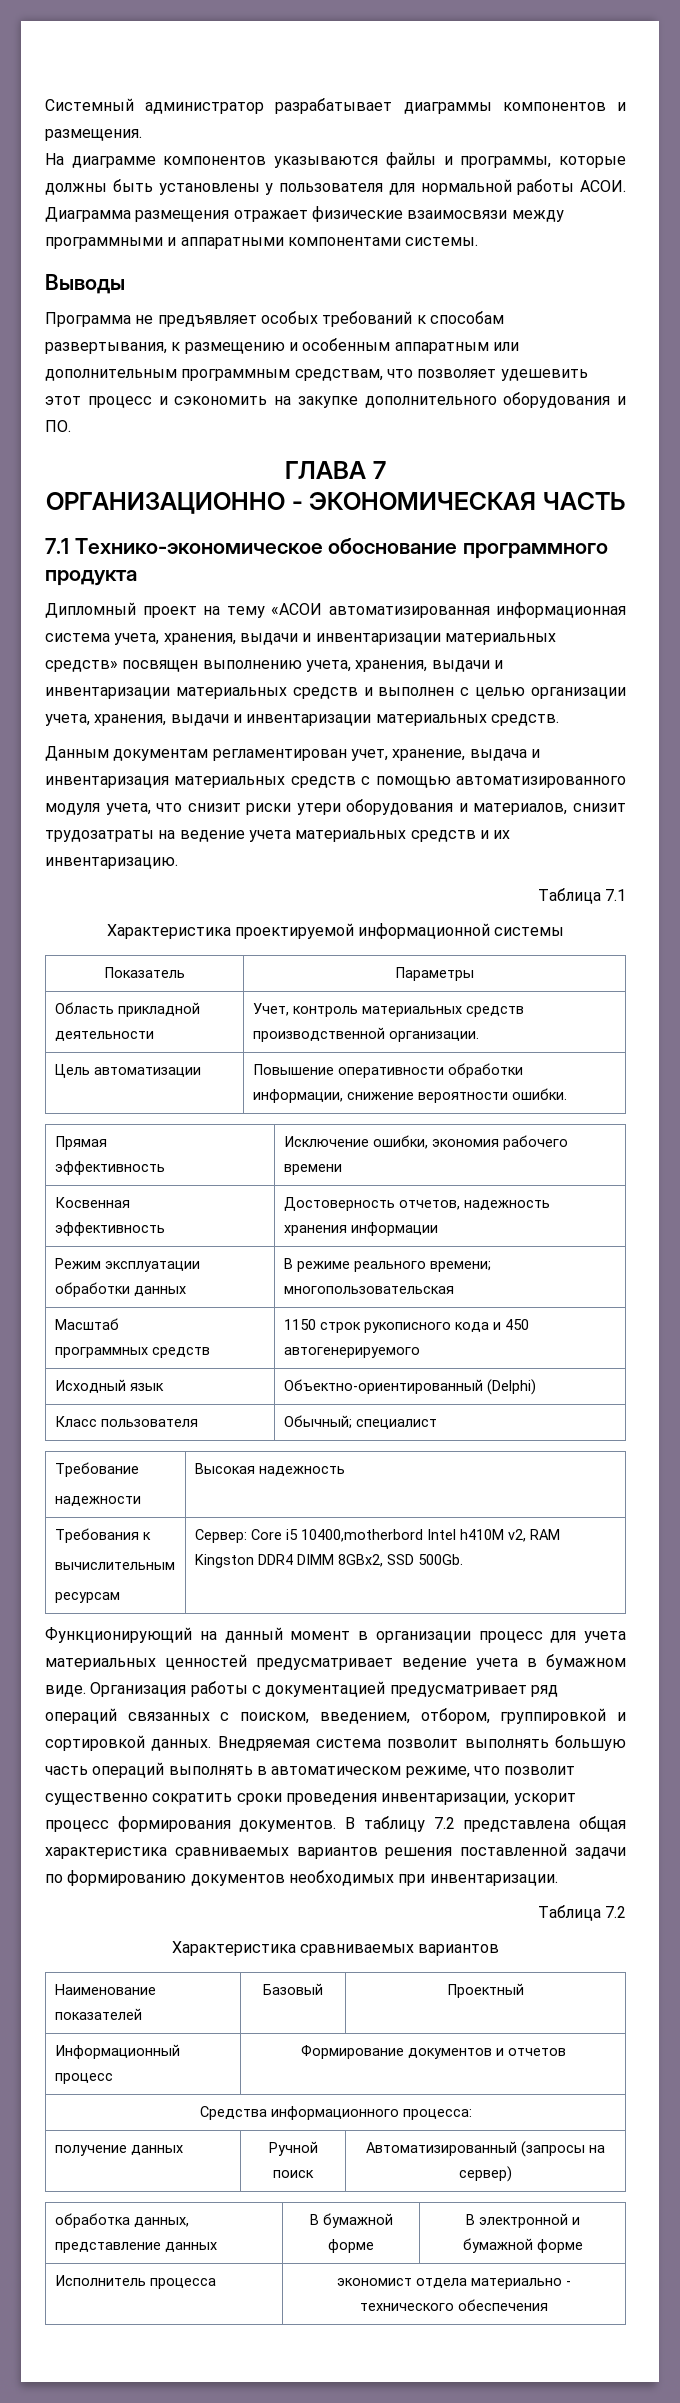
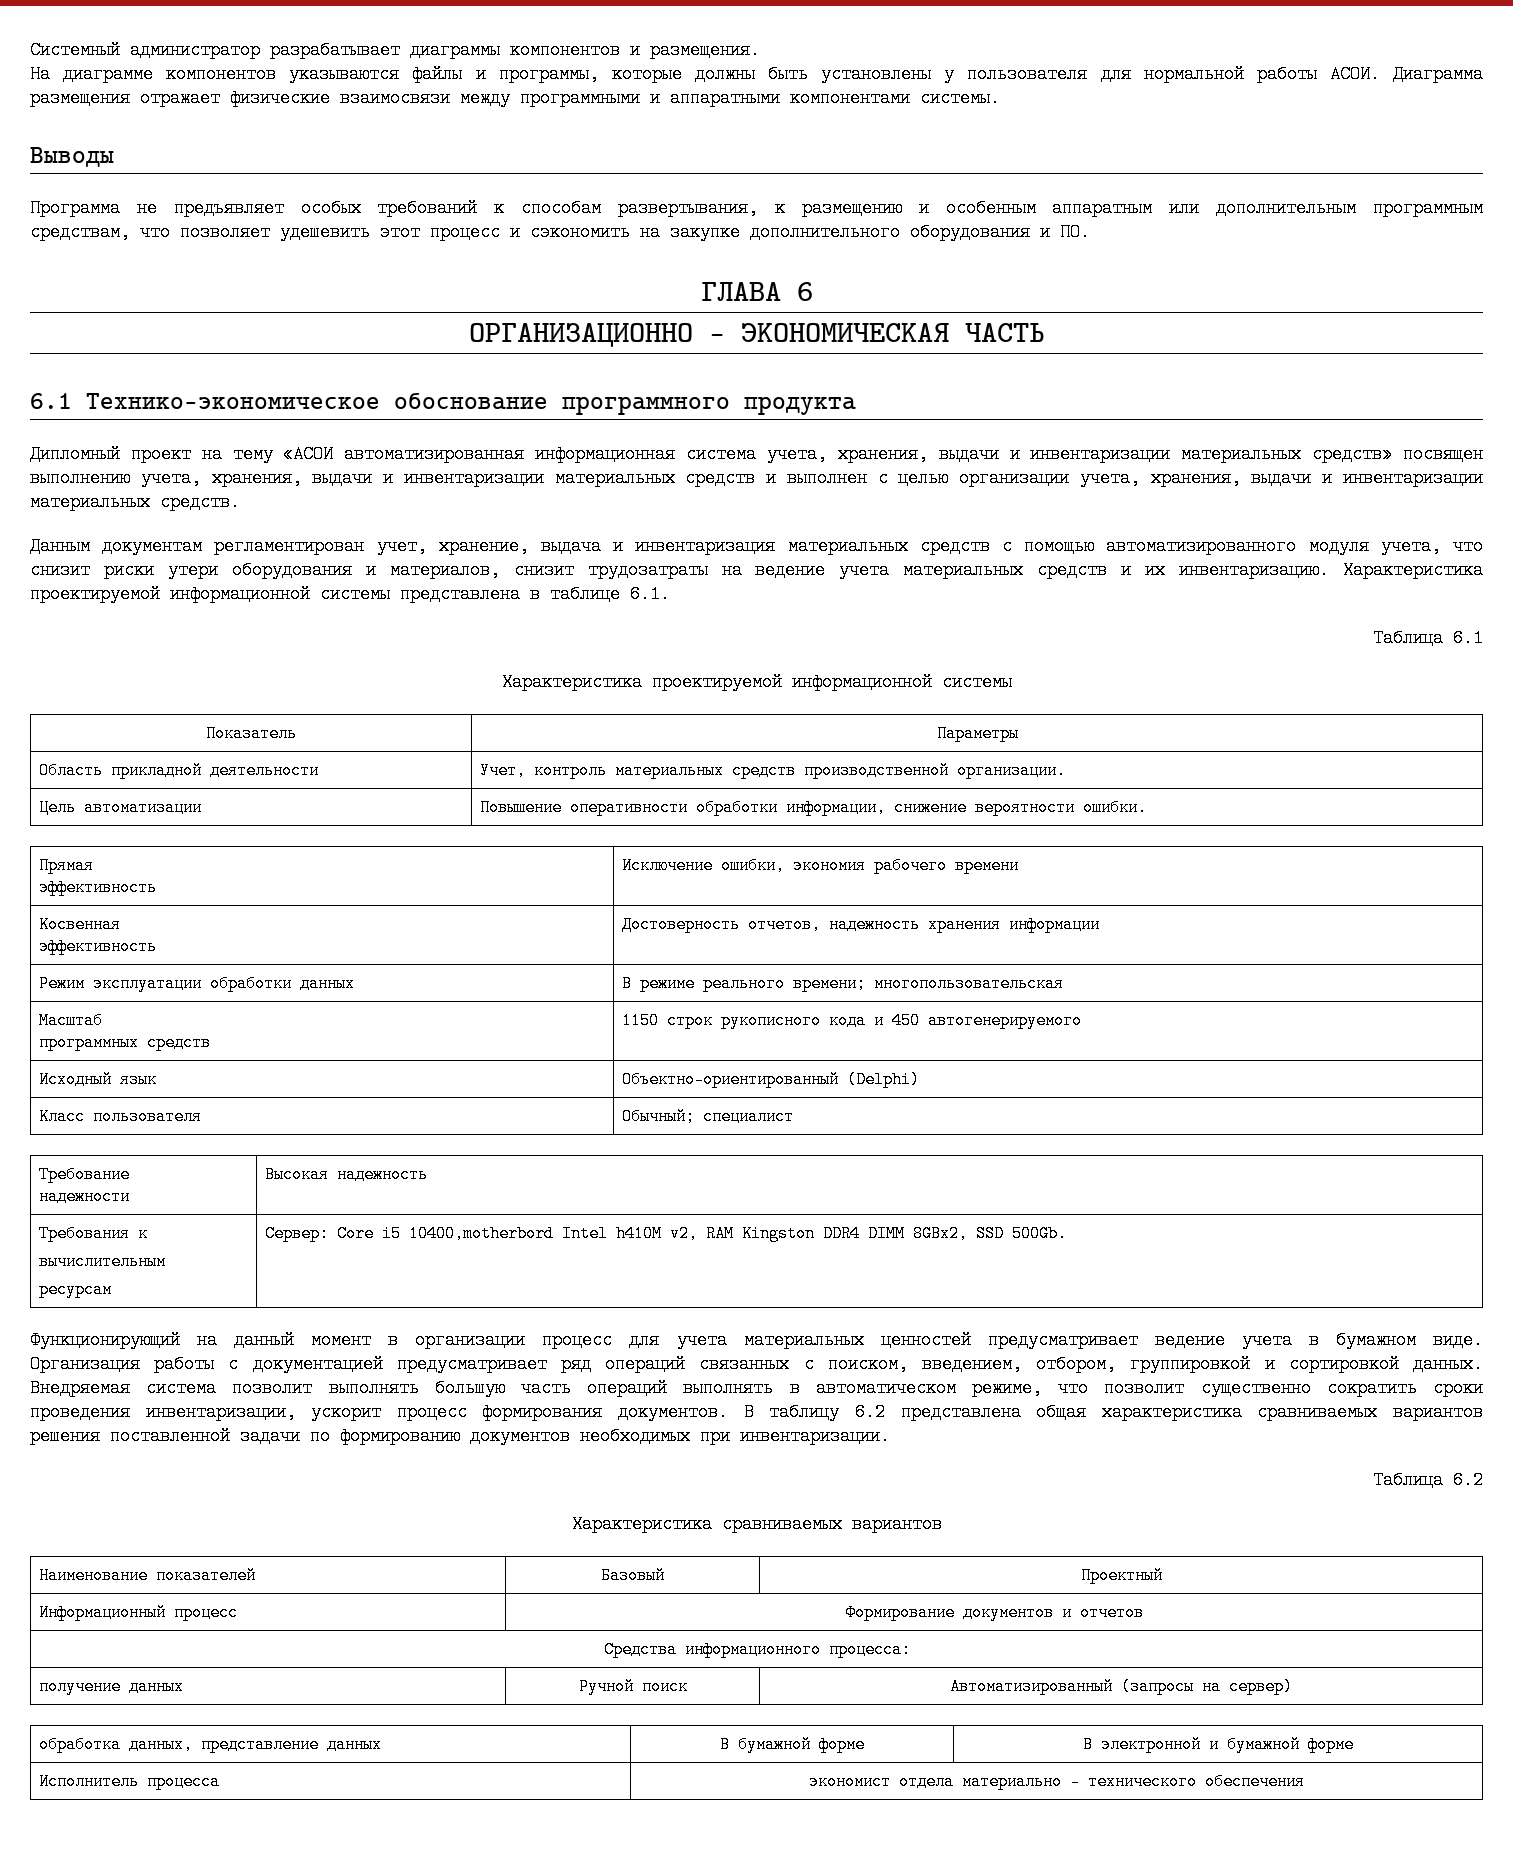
[372,461,386,479] 7 -> [796,282,813,301] 6
[45,538,69,554] 7.1 -> [30,393,72,409] 6.1
[537,888,627,904] // Таблица 7.1 -> [1343,562,1483,579] [30,585,670,603] [1373,629,1483,647] Характеристика проектируемой информационной системы представлена в таблице 6.1. // Таблица 6.1
[433,1817,455,1829] 7.2 -> [854,1403,885,1421] 6.2
[605,1906,627,1918] 7.2 -> [1453,1471,1483,1489] 6.2

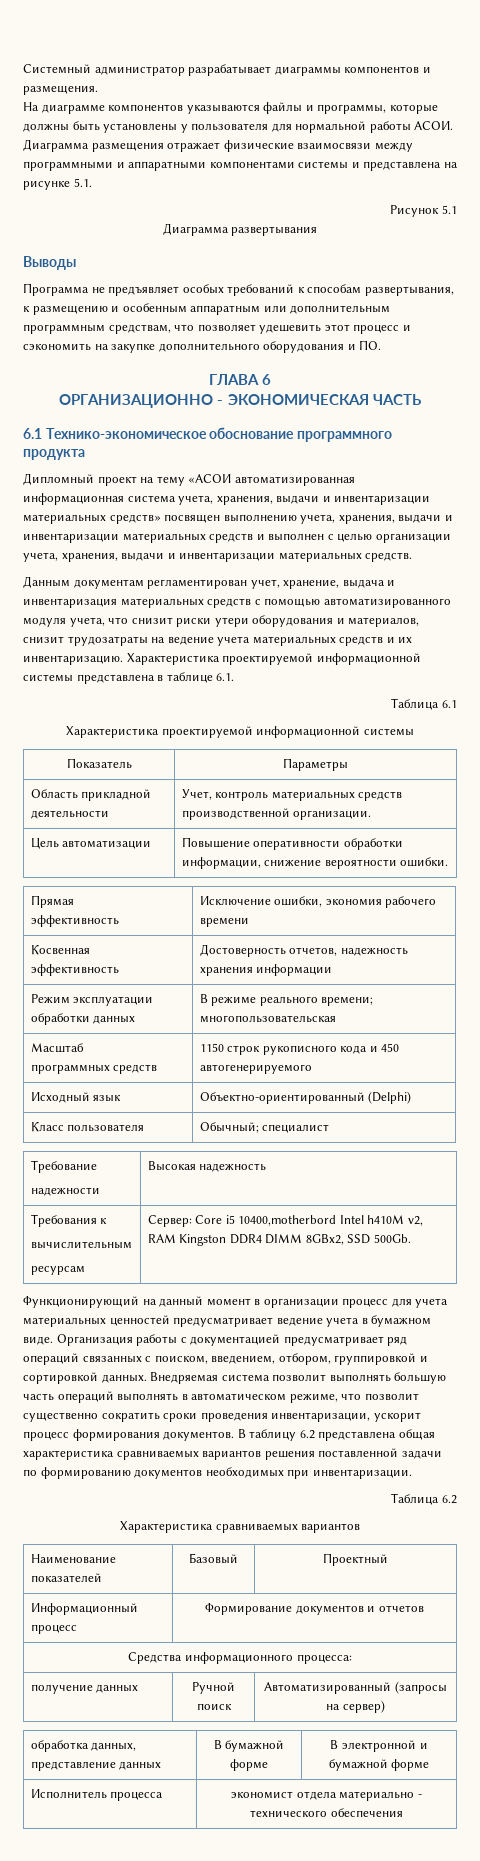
[920,89,1000,107] системы. -> [298,161,458,171] [23,178,92,190] [390,205,457,217] [162,223,318,236] системы и представлена на рисунке 5.1. // Рисунок 5.1 // Диаграмма развертывания

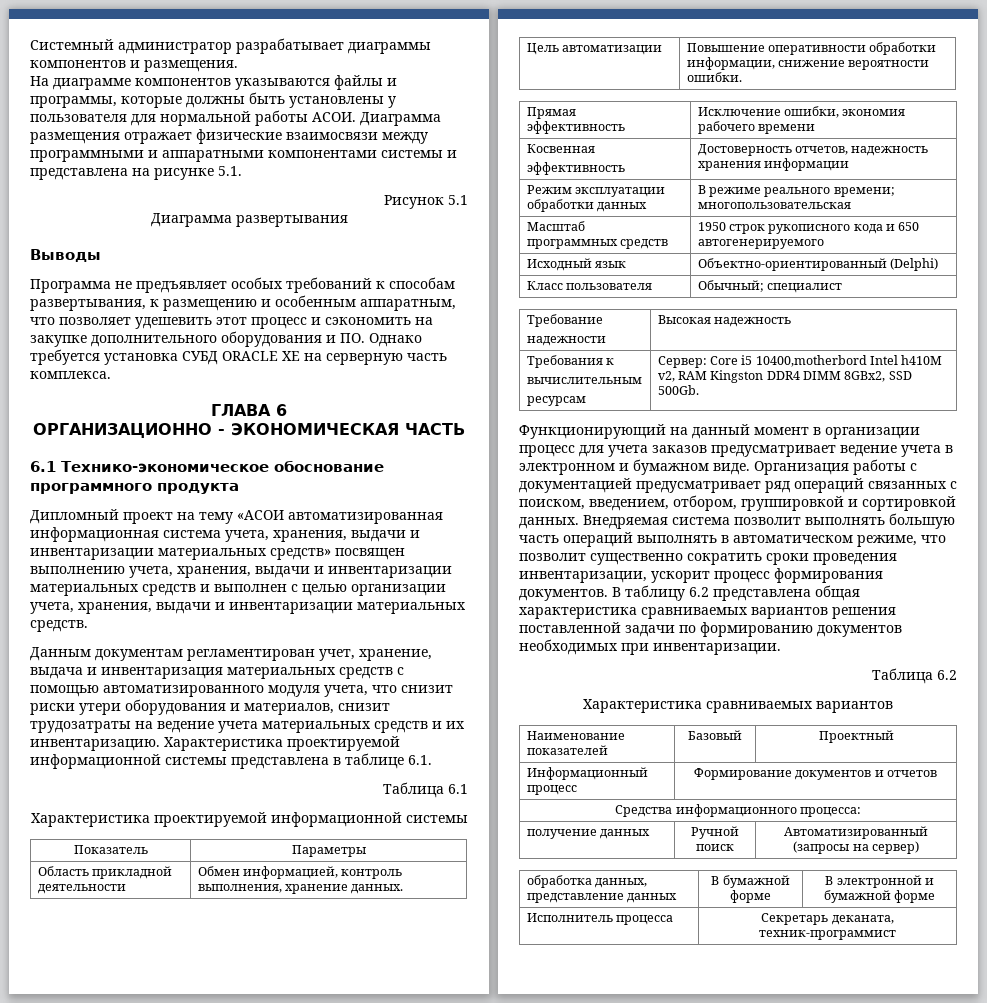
[190,305,391,315] [23,324,171,334] аппаратным или дополнительным программным средствам, -> [360,299,456,311] аппаратным,
(382, 345) none -> [369,333,422,347] [30,349,447,365] [30,371,111,379] Однако требуется установка СУБД ORACLE XE на серверную часть комплекса.
[181,789,403,801] [181,808,372,820] Учет, контроль материальных средств производственной организации. -> [197,866,403,879] [197,884,404,894] Обмен информацией, контроль выполнения, хранение данных.
[199,1043,224,1052] 1150 -> [697,222,726,231] 1950
[381,1043,400,1052] 450 -> [898,222,920,231] 650
[23,1315,170,1327] материальных ценностей -> [652,445,707,453] заказов
(368, 1321) none -> [519,463,629,475] электронном и
[231,1791,422,1801] [250,1808,403,1817] экономист отдела материально - технического обеспечения -> [761,913,894,925] [759,930,896,940] Секретарь деканата, техник-программист

